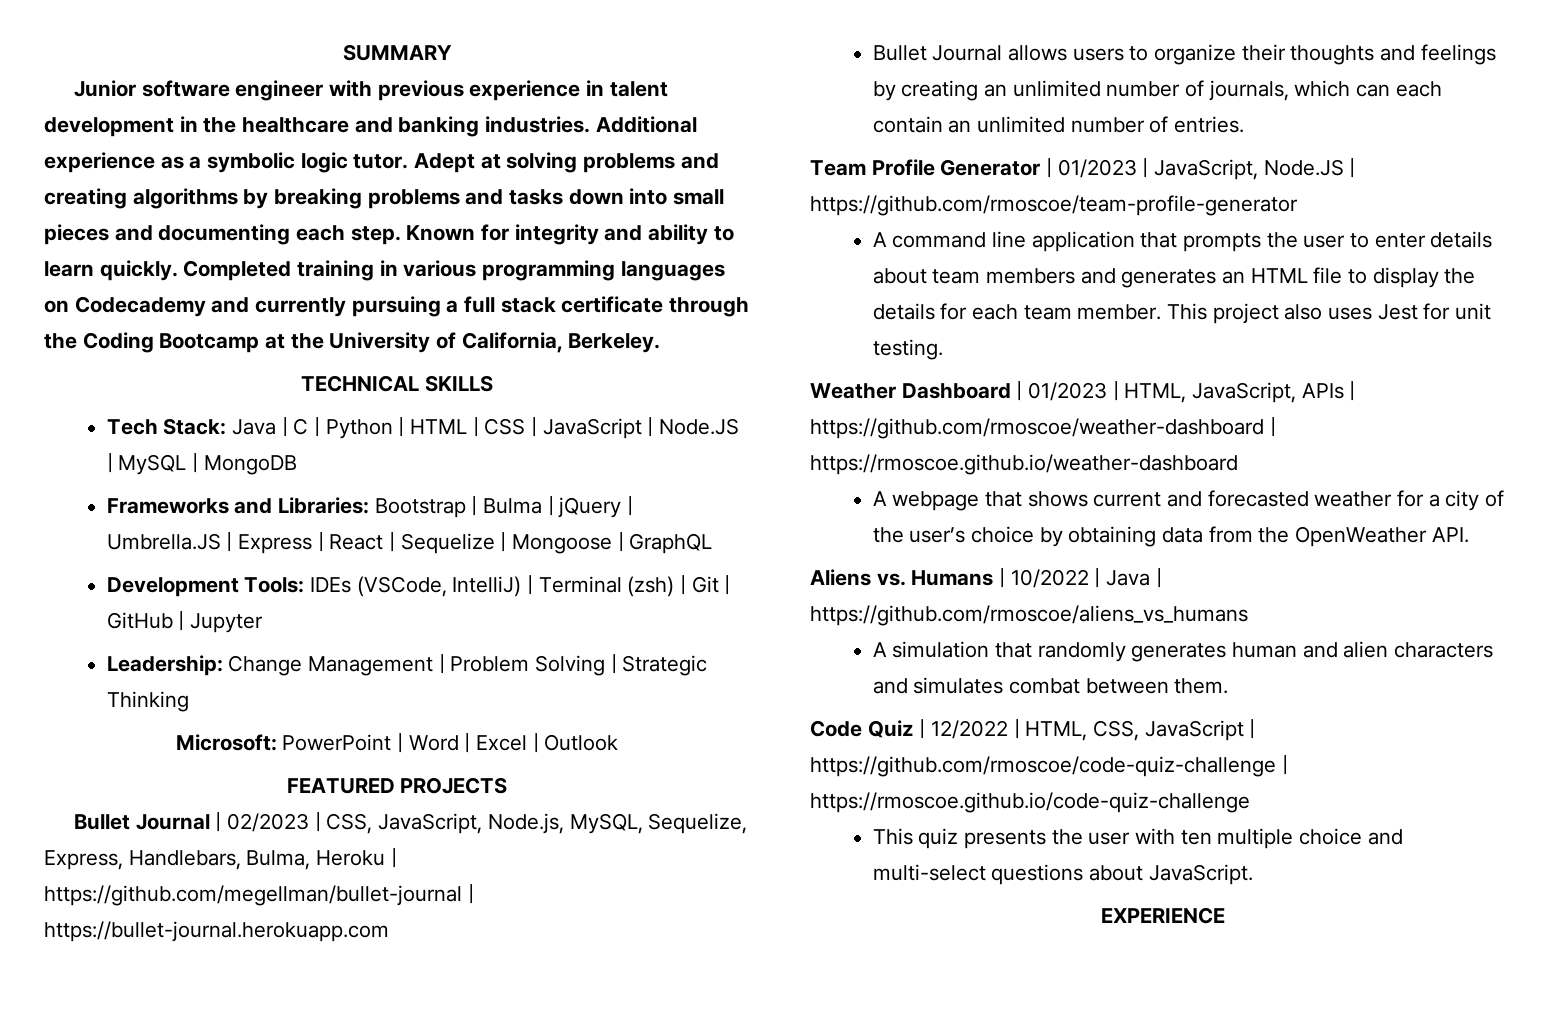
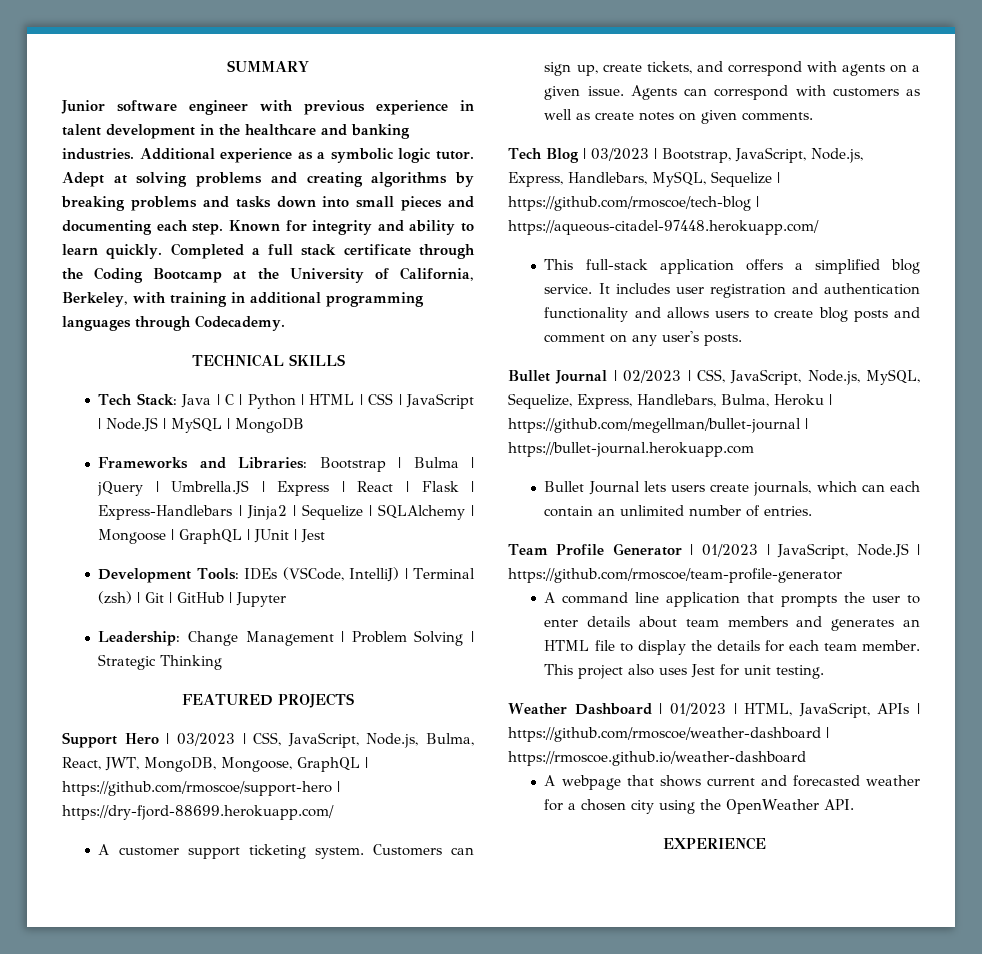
[297,260,725,281] [44,296,441,317] training in various programming languages on Codecademy and currently pursuing -> (244, 251) none
[568,333,661,353] Berkeley. -> [62,292,424,307] [62,315,285,331] Berkeley, with training in additional programming languages through Codecademy.
[400,533,495,554] Sequelize -> [421,481,475,492] [98,504,465,520] Flask | Express-Handlebars | Jinja2 | Sequelize | SQLAlchemy
(713, 543) none -> [247,529,326,543] | JUnit | Jest
[175,733,619,753] [286,777,508,794] Microsoft: PowerPoint | Word | Excel | Outlook // FEATURED PROJECTS -> [182,693,354,708] [62,732,474,748] [62,757,368,772] [62,781,340,796] [62,805,334,820] [98,844,474,859] [544,61,920,76] [544,85,920,100] [544,109,814,124] [508,147,863,163] [508,171,780,187] [508,196,759,211] [508,220,819,235] [544,259,920,274] [544,283,920,298] [544,307,921,322] [544,331,743,346] FEATURED PROJECTS // Support Hero | 03/2023 | CSS, JavaScript, Node.js, Bulma, React, JWT, MongoDB, Mongoose, GraphQL | https://github.com/rmoscoe/support-hero | https://dry-fjord-88699.herokuapp.com/ // A customer support ticketing system. Customers can sign up, create tickets, and correspond with agents on a given issue. Agents can correspond with customers as well as create notes on given comments. // Tech Blog | 03/2023 | Bootstrap, JavaScript, Node.js, Express, Handlebars, MySQL, Sequelize | https://github.com/rmoscoe/tech-blog | https://aqueous-citadel-97448.herokuapp.com/ // This full-stack application offers a simplified blog service. It includes user registration and authentication functionality and allows users to create blog posts and comment on any user's posts.
[1008,44,1496,65] [872,80,1205,101] allows users to organize their thoughts and feelings by creating an unlimited number of -> [643,481,750,492] lets users create
[1445,490,1505,511] [872,526,1469,547] [810,568,1162,588] [810,605,1248,626] [872,641,1494,662] [872,677,1229,694] [810,719,1256,741] [810,755,1288,777] [810,792,1250,813] [872,828,1403,849] [872,864,1253,885] city of the user’s choice by obtaining data from the OpenWeather API. // Aliens vs. Humans | 10/2022 | Java | https://github.com/rmoscoe/aliens_vs_humans // A simulation that randomly generates human and alien characters and simulates combat between them. // Code Quiz | 12/2022 | HTML, CSS, JavaScript | https://github.com/rmoscoe/code-quiz-challenge | https://rmoscoe.github.io/code-quiz-challenge // This quiz presents the user with ten multiple choice and multi-select questions about JavaScript. -> [581,799,855,814] chosen city using the OpenWeather API.

